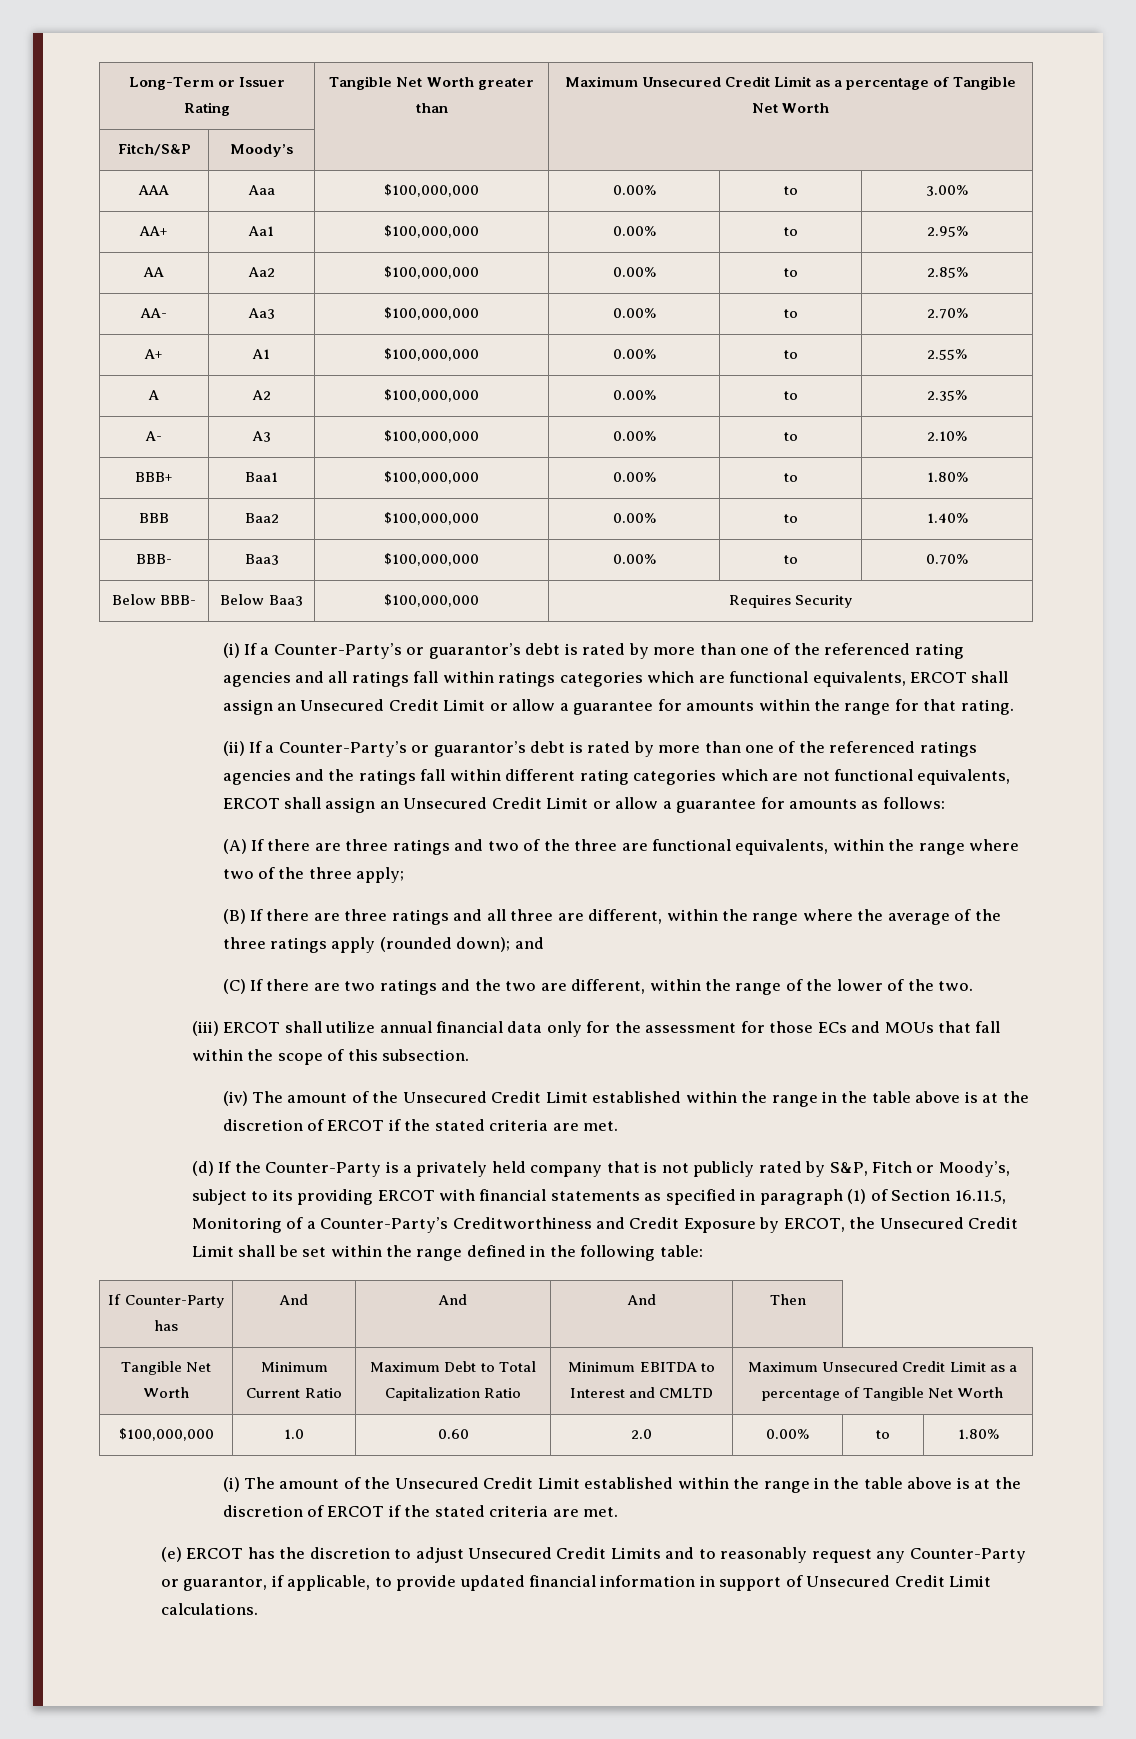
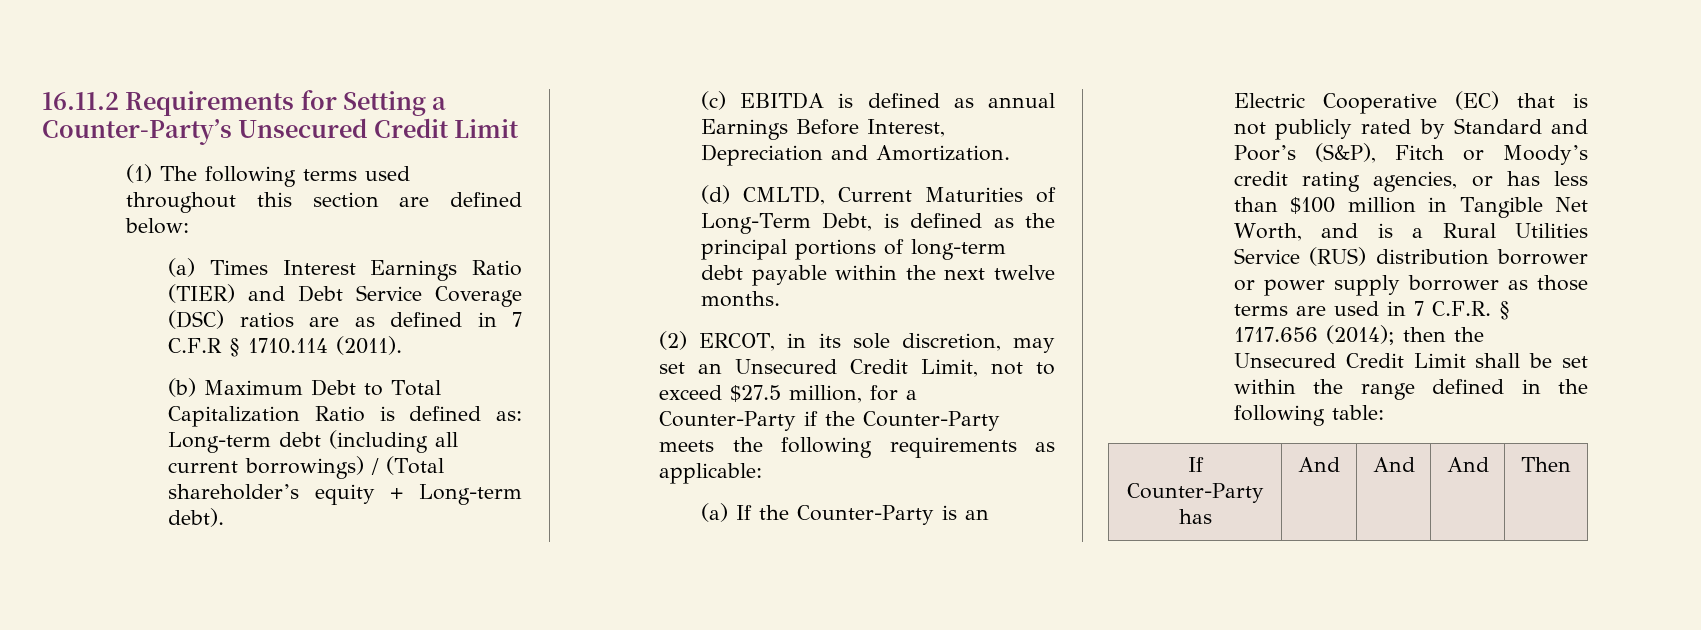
[128,77,286,90] [184,102,230,116] [329,76,534,90] [415,103,448,113] [564,76,1017,90] [751,103,830,113] [117,143,191,156] [230,144,293,157] [138,185,169,195] [247,185,275,195] [384,184,479,197] [612,185,656,195] [783,186,798,195] [926,185,968,196] [139,226,168,236] [248,226,274,236] [384,225,479,238] [612,226,656,236] [783,227,798,236] [926,226,968,237] [143,267,164,277] [247,267,275,277] [384,266,479,279] [612,267,656,277] [783,268,798,277] [926,267,968,278] [140,308,167,318] [247,308,275,319] [384,307,479,320] [612,308,656,318] [783,309,798,318] [926,308,968,319] [144,349,163,359] [252,349,270,359] [384,348,479,361] [612,349,656,359] [783,350,798,359] [927,349,967,360] [148,390,159,400] [251,390,271,400] [384,389,479,402] [612,390,656,400] [783,391,798,400] [927,390,967,401] [145,431,162,441] [251,431,271,442] [384,430,479,443] [612,431,656,441] [783,432,798,441] [927,431,967,441] [135,472,173,482] [245,472,278,482] [384,471,479,484] [612,472,656,482] [783,473,798,482] [926,472,968,482] [139,513,169,523] [244,513,279,523] [384,512,479,525] [612,513,656,523] [783,514,798,523] [926,513,968,523] [136,554,172,564] [244,554,279,565] [384,553,479,566] [612,554,656,564] [783,555,798,564] [926,554,968,565] [111,594,197,605] [220,594,303,606] [384,594,479,607] [728,595,853,608] [222,643,964,659] [222,671,1009,687] [222,699,1014,715] [222,741,977,757] [222,769,1011,785] [222,797,945,813] [222,839,1020,855] [222,867,405,883] [222,909,1001,925] [222,937,544,953] [222,979,974,995] [191,1021,1001,1037] [191,1049,469,1065] [222,1091,1029,1107] [222,1119,619,1131] [191,1161,603,1177] Long-Term or Issuer Rating | Tangible Net Worth greater than | Maximum Unsecured Credit Limit as a percentage of Tangible Net Worth // Fitch/S&P | Moody’s | | // AAA | Aaa | $100,000,000 | 0.00% | to | 3.00% // AA+ | Aa1 | $100,000,000 | 0.00% | to | 2.95% // AA | Aa2 | $100,000,000 | 0.00% | to | 2.85% // AA- | Aa3 | $100,000,000 | 0.00% | to | 2.70% // A+ | A1 | $100,000,000 | 0.00% | to | 2.55% // A | A2 | $100,000,000 | 0.00% | to | 2.35% // A- | A3 | $100,000,000 | 0.00% | to | 2.10% // BBB+ | Baa1 | $100,000,000 | 0.00% | to | 1.80% // BBB | Baa2 | $100,000,000 | 0.00% | to | 1.40% // BBB- | Baa3 | $100,000,000 | 0.00% | to | 0.70% // Below BBB- | Below Baa3 | $100,000,000 | Requires Security // (i) If a Counter-Party’s or guarantor’s debt is rated by more than one of the referenced rating agencies and all ratings fall within ratings categories which are functional equivalents, ERCOT shall assign an Unsecured Credit Limit or allow a guarantee for amounts within the range for that rating. // (ii) If a Counter-Party’s or guarantor’s debt is rated by more than one of the referenced ratings agencies and the ratings fall within different rating categories which are not functional equivalents, ERCOT shall assign an Unsecured Credit Limit or allow a guarantee for amounts as follows: // (A) If there are three ratings and two of the three are functional equivalents, within the range where two of the three apply; // (B) If there are three ratings and all three are different, within the range where the average of the three ratings apply (rounded down); and // (C) If there are two ratings and the two are different, within the range of the lower of the two. // (iii) ERCOT shall utilize annual financial data only for the assessment for those ECs and MOUs that fall within the scope of this subsection. // (iv) The amount of the Unsecured Credit Limit established within the range in the table above is at the discretion of ERCOT if the stated criteria are met. // (d) If the Counter-Party is a privately held company -> [42,90,447,116] [42,118,520,145] [126,164,411,187] [126,192,522,213] [125,218,190,234] [168,258,522,281] [168,284,522,307] [168,310,522,329] [168,336,403,357] [168,378,442,397] [168,406,522,427] [168,430,459,453] [168,456,445,479] [168,484,522,505] [168,508,225,527] [701,91,1055,110] [701,119,946,140] [701,144,1011,166] [701,185,1056,205] [701,212,1055,234] [701,239,1007,260] [701,265,1055,286] [701,291,781,307] [659,331,1055,353] [659,359,1055,377] [659,385,918,403] [659,411,1001,431] [659,437,1055,458] [659,463,763,484] [701,503,990,525] [1234,91,1500,114] 16.11.2 Requirements for Setting a Counter-Party’s Unsecured Credit Limit // (1) The following terms used throughout this section are defined below: // (a) Times Interest Earnings Ratio (TIER) and Debt Service Coverage (DSC) ratios are as defined in 7 C.F.R § 1710.114 (2011). // (b) Maximum Debt to Total Capitalization Ratio is defined as: Long-term debt (including all current borrowings) / (Total shareholder’s equity + Long-term debt). // (c) EBITDA is defined as annual Earnings Before Interest, Depreciation and Amortization. // (d) CMLTD, Current Maturities of Long-Term Debt, is defined as the principal portions of long-term debt payable within the next twelve months. // (2) ERCOT, in its sole discretion, may set an Unsecured Credit Limit, not to exceed $27.5 million, for a Counter-Party if the Counter-Party meets the following requirements as applicable: // (a) If the Counter-Party is an Electric Cooperative (EC)
[829,1161,1010,1177] [191,1189,1006,1205] [191,1217,845,1233] S&P, Fitch or Moody’s, subject to its providing ERCOT with financial statements as specified in paragraph (1) of Section 16.11.5, Monitoring of a Counter-Party’s Creditworthiness and Credit Exposure by ERCOT, -> [1453,118,1588,134] [1234,143,1588,165] [1234,171,1588,192] [1234,197,1588,218] [1234,223,1588,241] [1234,247,1588,266] [1234,275,1588,296] [1234,301,1511,320] [1234,325,1447,345] Standard and Poor’s (S&P), Fitch or Moody’s credit rating agencies, or has less than $100 million in Tangible Net Worth, and is a Rural Utilities Service (RUS) distribution borrower or power supply borrower as those terms are used in 7 C.F.R. § 1717.656 (2014); then
[120,1361,212,1375] [143,1387,189,1398] [260,1362,328,1372] [246,1388,342,1398] [370,1361,536,1372] [384,1387,522,1401] [568,1362,715,1372] [569,1387,714,1398] [748,1361,1017,1372] [761,1387,1004,1401] [118,1428,214,1441] [284,1429,304,1439] [437,1429,469,1439] [631,1429,652,1439] [766,1429,809,1439] [876,1430,890,1439] [957,1429,999,1439] [222,1477,1021,1493] [222,1505,619,1517] [160,1547,1026,1563] [160,1575,992,1591] [160,1603,258,1615] // Tangible Net Worth | Minimum Current Ratio | Maximum Debt to Total Capitalization Ratio | Minimum EBITDA to Interest and CMLTD | Maximum Unsecured Credit Limit as a percentage of Tangible Net Worth // $100,000,000 | 1.0 | 0.60 | 2.0 | 0.00% | to | 1.80% // (i) The amount of the Unsecured Credit Limit established within the range in the table above is at the discretion of ERCOT if the stated criteria are met. // (e) ERCOT has the discretion to adjust Unsecured Credit Limits and to reasonably request any Counter-Party or guarantor, if applicable, to provide updated financial information in support of Unsecured Credit Limit calculations. -> (1571, 464) none

